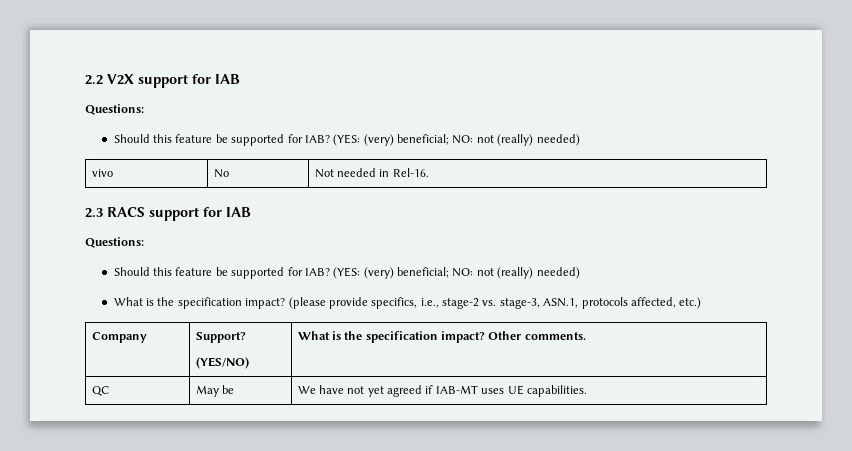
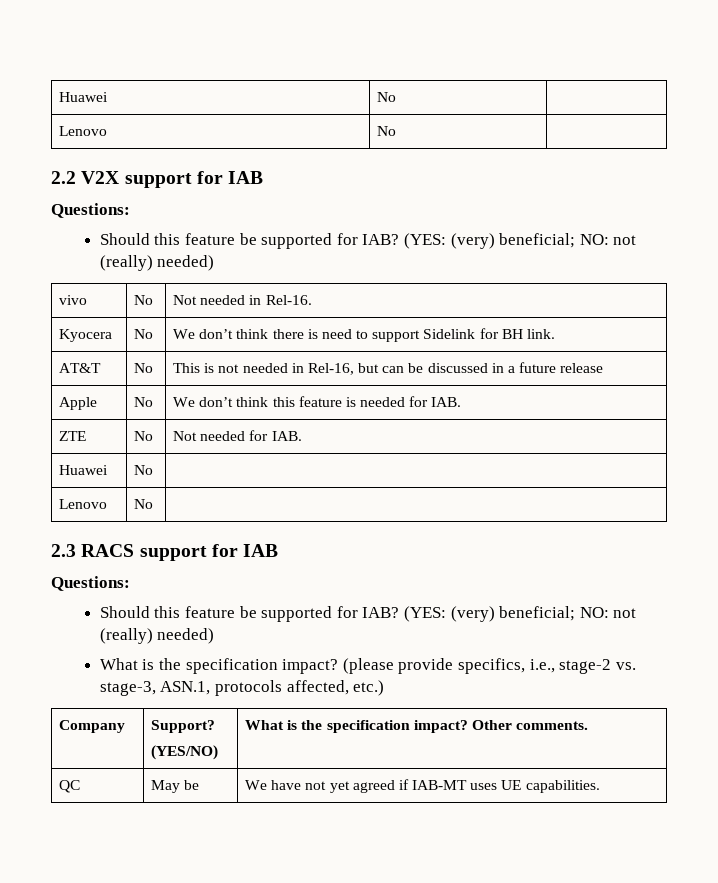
(85, 80) none -> [58,92,108,102] [376,92,396,102] [58,126,107,136] [376,126,396,136] Huawei | No | // Lenovo | No | //
(429, 172) none -> [58,329,112,342] [133,329,153,339] [172,328,555,342] [58,363,101,373] [133,363,153,373] [172,362,604,375] [58,397,97,410] [133,397,153,407] [172,396,462,407] [58,431,86,441] [133,431,153,441] [172,430,302,441] [58,465,108,475] [133,465,153,475] [58,499,107,509] [133,499,153,509] // Kyocera | No | We don’t think there is need to support Sidelink for BH link. // AT&T | No | This is not needed in Rel-16, but can be discussed in a future release // Apple | No | We don’t think this feature is needed for IAB. // ZTE | No | Not needed for IAB. // Huawei | No | // Lenovo | No |

